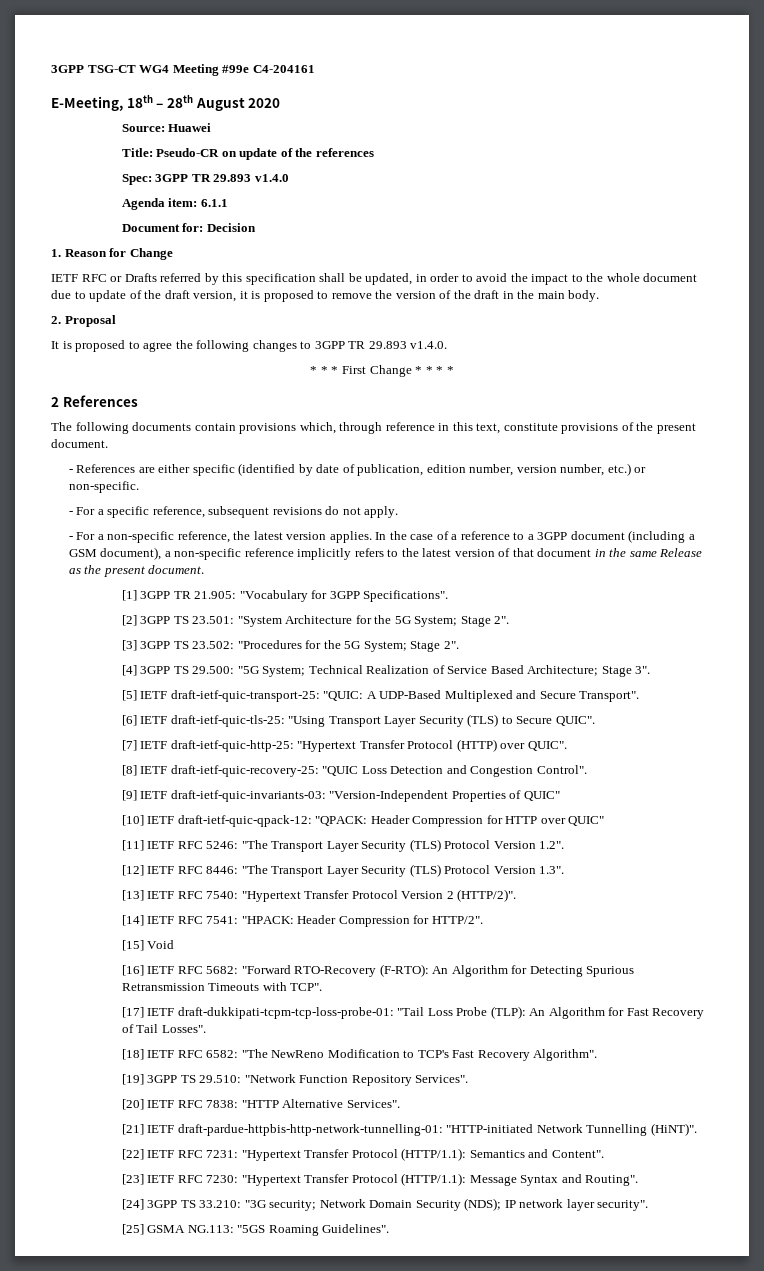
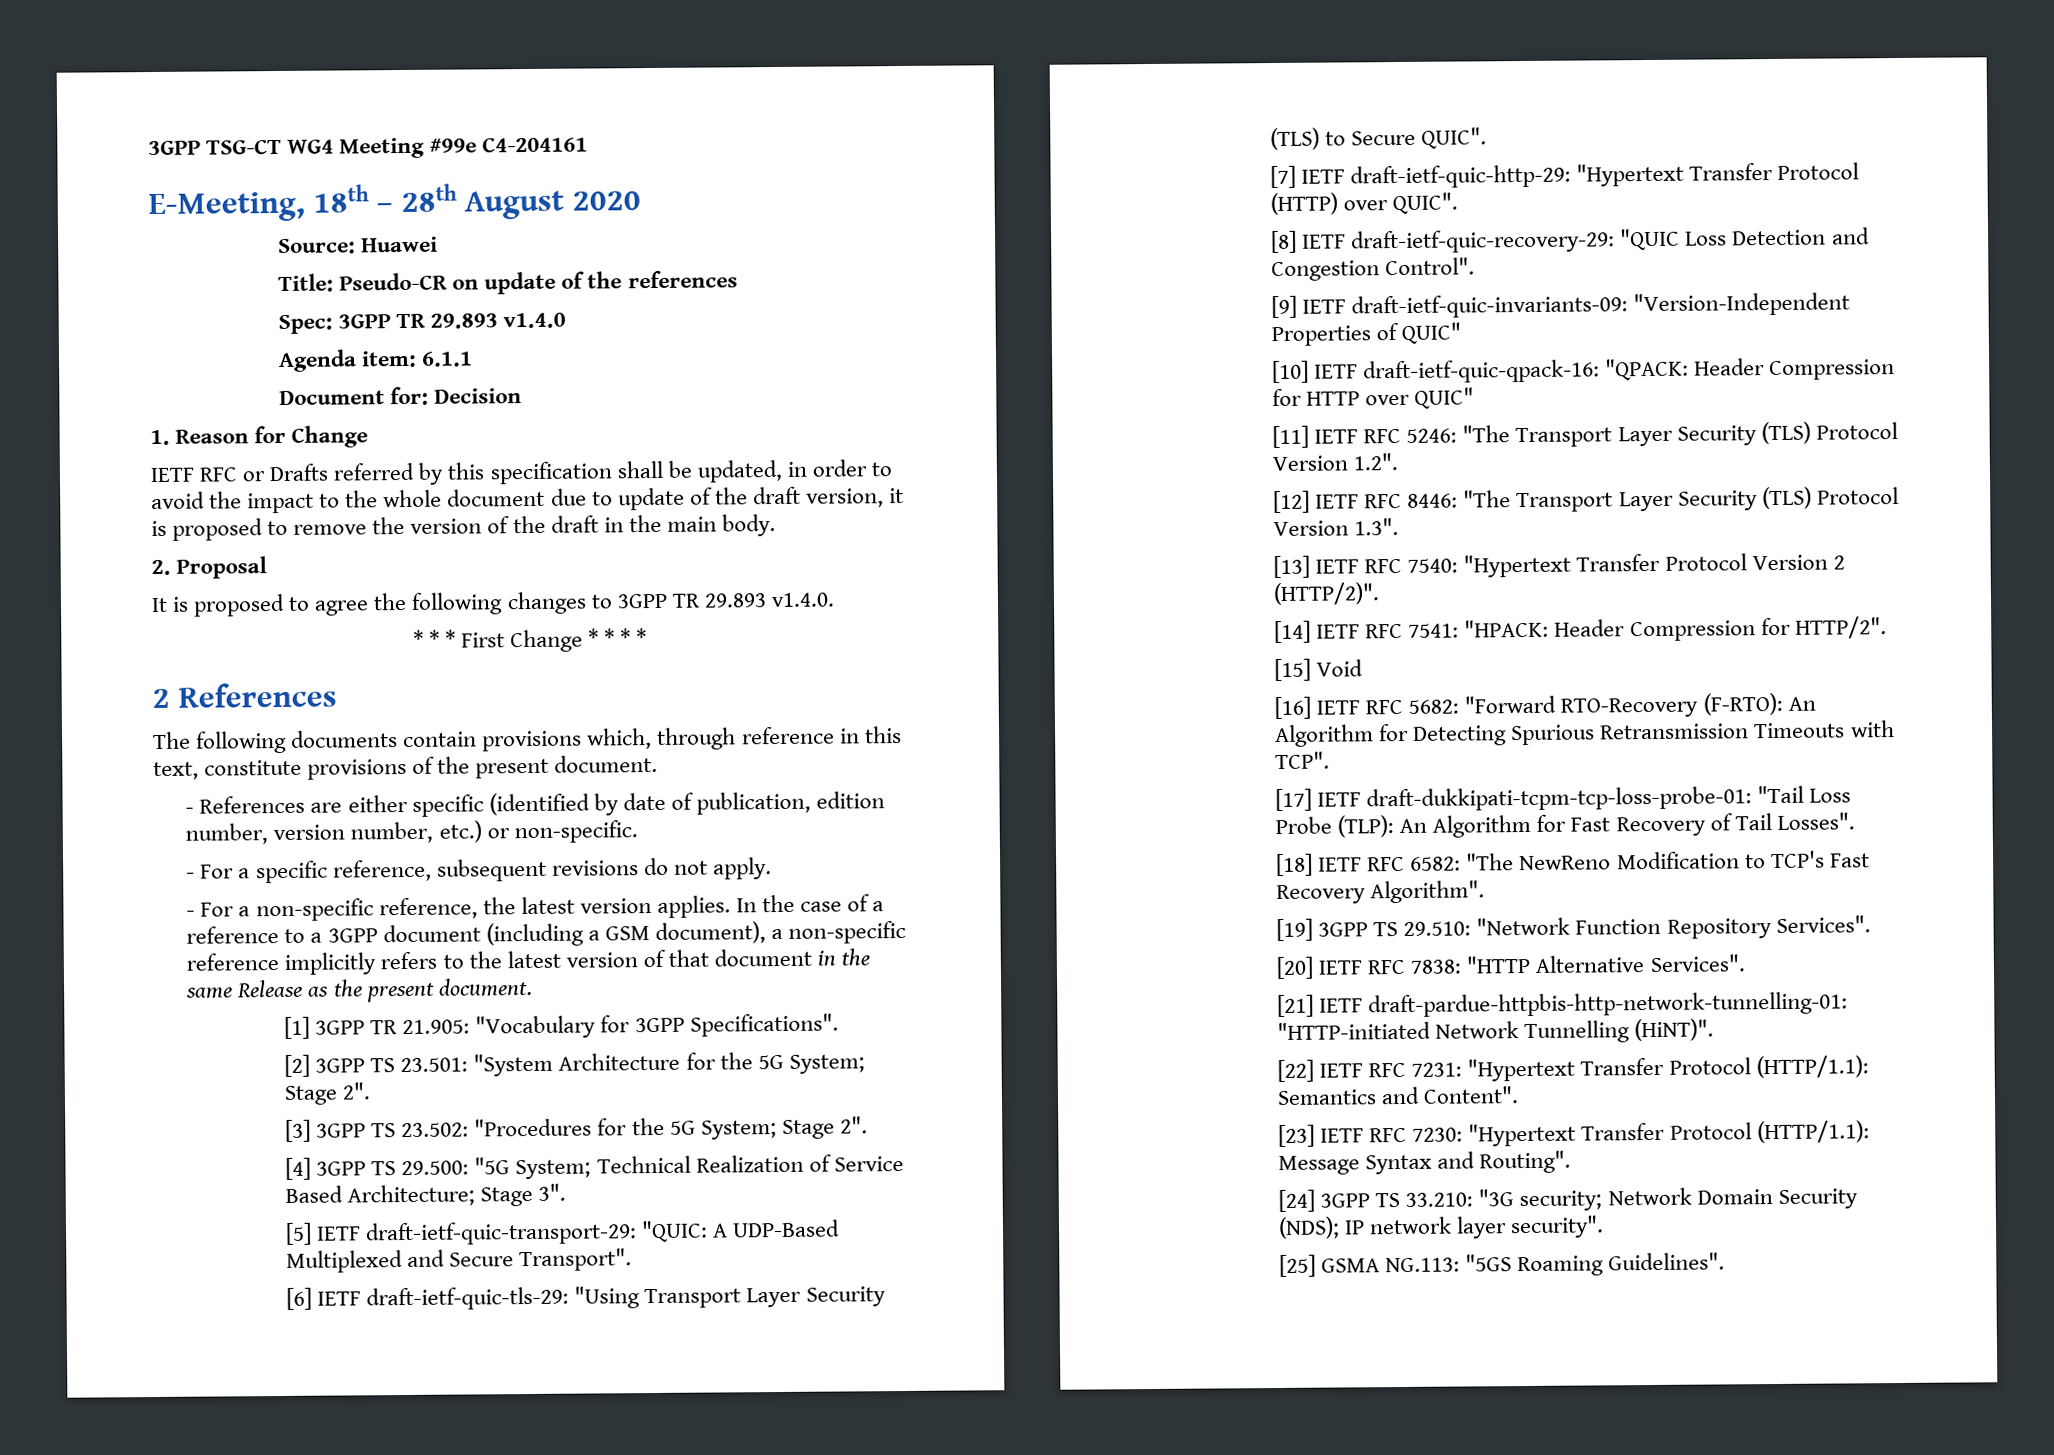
[170,690,320,702] draft-ietf-quic-transport-25: -> [365,1221,638,1246] draft-ietf-quic-transport-29:
[170,715,285,727] draft-ietf-quic-tls-25: -> [366,1286,570,1311] draft-ietf-quic-tls-29:
[170,740,294,752] draft-ietf-quic-http-25: -> [1350,164,1572,189] draft-ietf-quic-http-29:
[170,765,319,777] draft-ietf-quic-recovery-25: -> [1351,229,1616,254] draft-ietf-quic-recovery-29:
[170,790,326,802] draft-ietf-quic-invariants-03: -> [1351,294,1629,319] draft-ietf-quic-invariants-09:
[177,815,312,827] draft-ietf-quic-qpack-12: -> [1363,359,1601,384] draft-ietf-quic-qpack-16:

